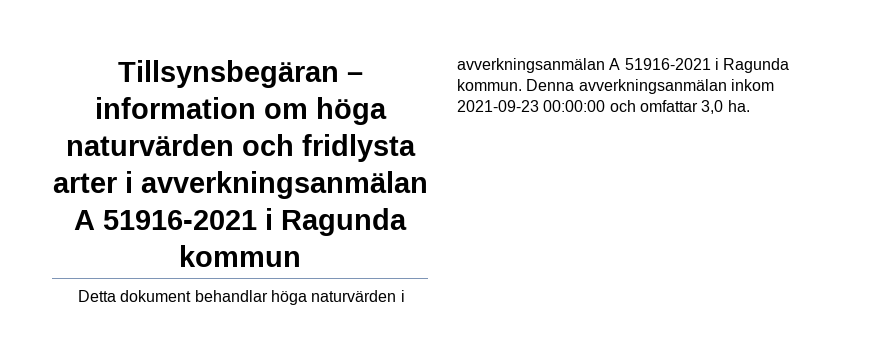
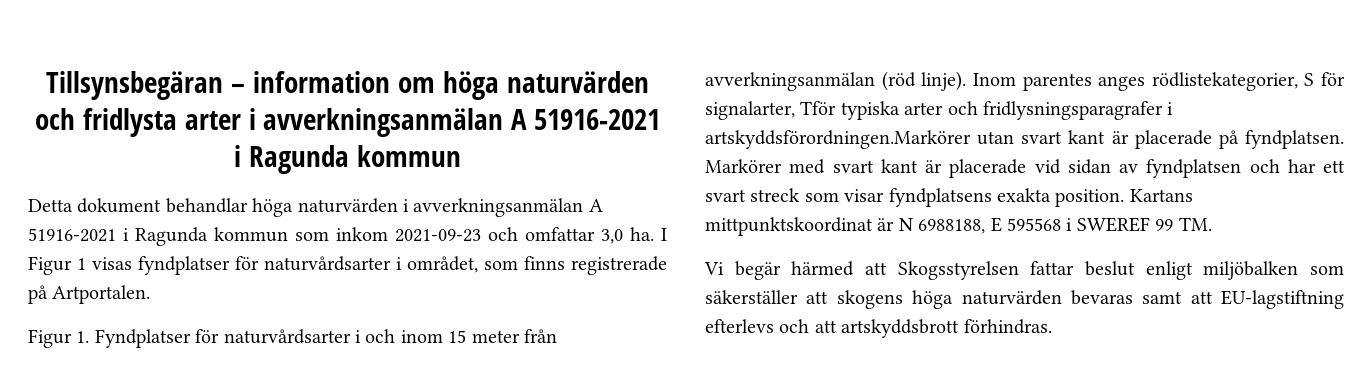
[457,79,727,94] kommun. Denna avverkningsanmälan -> [214,227,329,242] kommun som
[543,100,606,112] 00:00:00 -> (481, 235) none
(750, 106) none -> [661,228,667,241] [28,256,667,275] [28,285,151,304] [28,329,557,348] [705,71,1345,91] [705,101,1174,120] [705,130,1344,149] [705,159,1345,178] [705,188,1193,207] [705,217,1212,236] [704,261,1344,280] [705,290,1344,309] [705,319,1052,338] I Figur 1 visas fyndplatser för naturvårdsarter i området, som finns registrerade på Artportalen. // Figur 1. Fyndplatser för naturvårdsarter i och inom 15 meter från avverkningsanmälan (röd linje). Inom parentes anges rödlistekategorier, S för signalarter, Tför typiska arter och fridlysningsparagrafer i artskyddsförordningen.Markörer utan svart kant är placerade på fyndplatsen. Markörer med svart kant är placerade vid sidan av fyndplatsen och har ett svart streck som visar fyndplatsens exakta position. Kartans mittpunktskoordinat är N 6988188, E 595568 i SWEREF 99 TM. // Vi begär härmed att Skogsstyrelsen fattar beslut enligt miljöbalken som säkerställer att skogens höga naturvärden bevaras samt att EU-lagstiftning efterlevs och att artskyddsbrott förhindras.

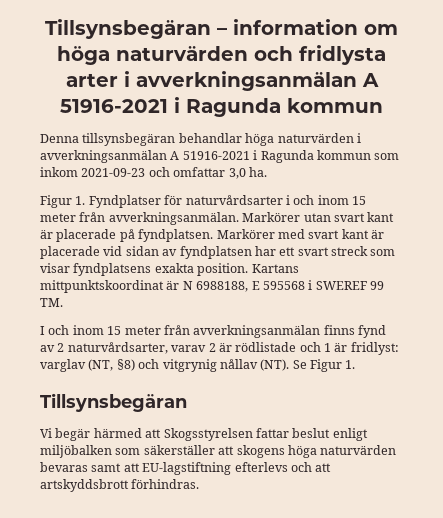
[28,198,162,213] Detta dokument -> [40,133,176,146] Denna tillsynsbegäran
[661,228,667,241] [28,256,667,275] [28,285,151,304] I Figur 1 visas fyndplatser för naturvårdsarter i området, som finns registrerade på Artportalen. -> (267, 172) none
[705,71,1345,91] [705,101,1174,120] [705,130,971,149] avverkningsanmälan (röd linje). Inom parentes anges rödlistekategorier, S för signalarter, Tför typiska arter och fridlysningsparagrafer i artskyddsförordningen.Markörer -> [108,212,301,225] avverkningsanmälan. Markörer
[1249,159,1280,173] och -> (252, 252) none
(1212, 224) none -> [40,325,386,338] [40,342,399,355] [40,359,356,372] [40,393,187,412] // I och inom 15 meter från avverkningsanmälan finns fynd av 2 naturvårdsarter, varav 2 är rödlistade och 1 är fridlyst: varglav (NT, §8) och vitgrynig nållav (NT). Se Figur 1. // Tillsynsbegäran

